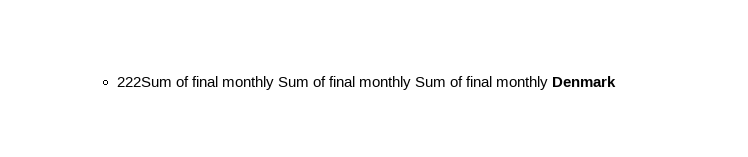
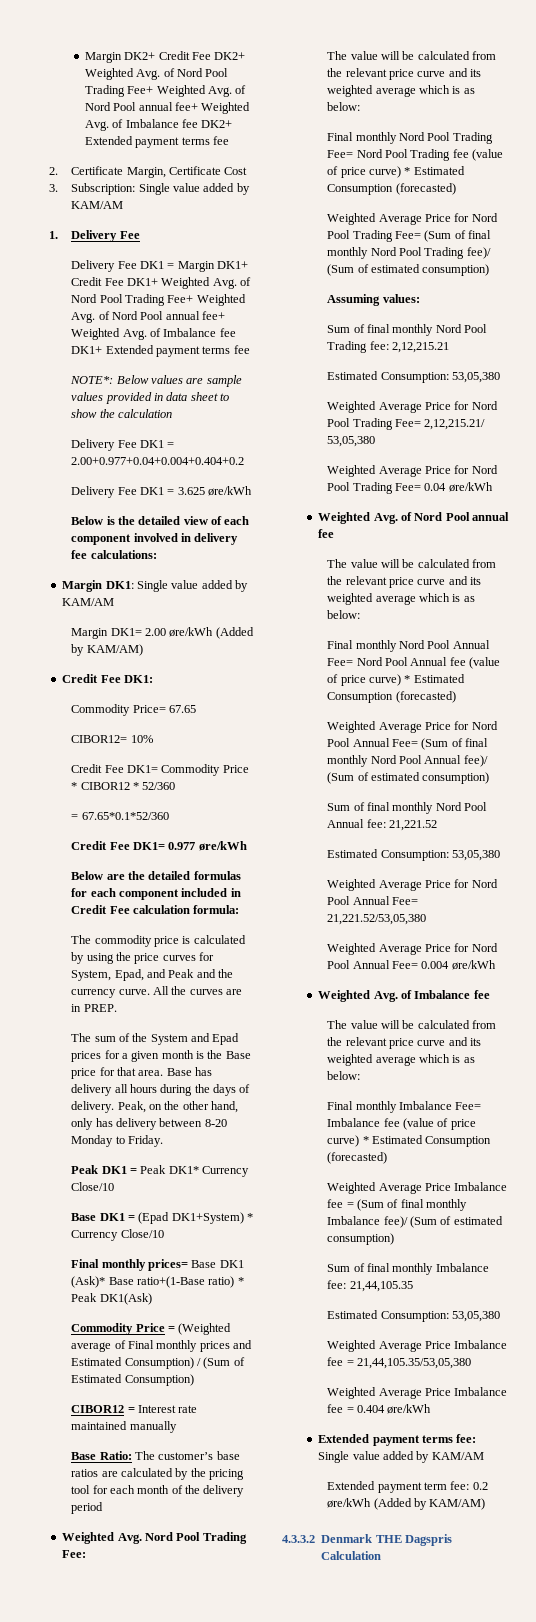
[116,76,617,90] 222Sum of final monthly Sum of final monthly Sum of final monthly Denmark -> [84,51,246,63] [84,68,229,80] [84,85,247,97] [84,102,251,114] [84,119,233,131] [84,136,230,148] [48,166,248,178] [48,183,250,195] [71,201,124,209] [48,230,140,242] [71,260,249,272] [71,277,252,289] [71,294,246,306] [71,311,226,323] [71,328,236,340] [71,345,250,357] [70,375,242,387] [71,392,230,404] [71,409,172,418] [71,439,175,451] [71,457,245,465] [71,486,253,498] [71,516,250,525] [71,533,239,545] [71,550,157,559] [62,580,249,592] [62,598,115,606] [71,627,254,639] [71,644,143,656] [62,674,154,683] [71,704,196,716] [71,735,153,743] [71,764,249,776] [71,782,176,790] [71,812,169,820] [71,841,247,851] [71,871,241,880] [71,888,241,900] [71,905,240,914] [71,935,246,947] [71,952,215,964] [71,969,234,981] [71,986,243,998] [71,1004,117,1012] [71,1033,240,1045] [71,1050,251,1062] [71,1067,213,1079] [71,1084,251,1096] [71,1101,239,1113] [71,1118,227,1130] [71,1135,163,1147] [71,1165,250,1177] [71,1182,115,1191] [71,1212,254,1224] [71,1229,164,1241] [71,1259,244,1271] [71,1276,244,1288] [71,1293,152,1305] [71,1323,232,1335] [71,1340,253,1352] [71,1357,245,1369] [71,1374,194,1386] [71,1405,198,1413] [71,1421,177,1433] [71,1451,240,1460] [71,1468,245,1480] [71,1485,245,1497] [71,1502,104,1514] [62,1532,247,1544] [62,1550,87,1558] [327,51,497,60] [327,68,482,80] [327,85,475,97] [327,102,361,111] [327,132,493,144] [327,149,504,161] [327,166,465,178] [327,183,456,195] [327,213,498,225] [327,230,492,242] [327,247,491,259] [327,264,490,276] [327,294,420,306] [327,324,488,336] [327,341,449,353] [327,371,500,383] [327,401,498,413] [327,418,486,430] [327,436,376,447] [327,465,498,477] [327,482,493,494] [318,512,510,524] [318,529,335,538] [327,559,497,568] [327,576,482,588] [327,593,475,605] [327,610,361,619] [327,640,490,652] [327,657,501,669] [327,674,465,686] [327,691,456,703] [327,721,498,733] [327,738,489,750] [327,755,488,767] [327,772,490,784] [327,802,488,814] [327,819,437,831] [327,849,500,861] [327,879,498,891] [327,896,418,905] [327,914,427,925] [327,943,498,955] [327,960,496,970] [318,990,490,1002] [327,1020,497,1029] [327,1037,482,1049] [327,1054,475,1066] [327,1071,361,1080] [327,1101,482,1113] [327,1118,476,1130] [327,1135,492,1147] [327,1152,388,1164] [327,1182,508,1194] [327,1199,468,1211] [327,1216,503,1228] [327,1233,395,1245] [327,1263,489,1275] [327,1280,413,1292] [327,1310,500,1322] [327,1340,508,1352] [327,1357,471,1369] [327,1387,508,1399] [327,1404,432,1414] [318,1434,477,1446] [318,1451,484,1463] [327,1481,488,1493] [327,1498,486,1510] [282,1534,452,1546] [321,1551,382,1560] Margin DK2+ Credit Fee DK2+ Weighted Avg. of Nord Pool Trading Fee+ Weighted Avg. of Nord Pool annual fee+ Weighted Avg. of Imbalance fee DK2+ Extended payment terms fee // 2. Certificate Margin, Certificate Cost // 3. Subscription: Single value added by KAM/AM // 1. Delivery Fee // Delivery Fee DK1 = Margin DK1+ Credit Fee DK1+ Weighted Avg. of Nord Pool Trading Fee+ Weighted Avg. of Nord Pool annual fee+ Weighted Avg. of Imbalance fee DK1+ Extended payment terms fee // NOTE*: Below values are sample values provided in data sheet to show the calculation // Delivery Fee DK1 = 2.00+0.977+0.04+0.004+0.404+0.2 // Delivery Fee DK1 = 3.625 øre/kWh // Below is the detailed view of each component involved in delivery fee calculations: // Margin DK1: Single value added by KAM/AM // Margin DK1= 2.00 øre/kWh (Added by KAM/AM) // Credit Fee DK1: // Commodity Price= 67.65 // CIBOR12= 10% // Credit Fee DK1= Commodity Price * CIBOR12 * 52/360 // = 67.65*0.1*52/360 // Credit Fee DK1= 0.977 øre/kWh // Below are the detailed formulas for each component included in Credit Fee calculation formula: // The commodity price is calculated by using the price curves for System, Epad, and Peak and the currency curve. All the curves are in PREP. // The sum of the System and Epad prices for a given month is the Base price for that area. Base has delivery all hours during the days of delivery. Peak, on the other hand, only has delivery between 8-20 Monday to Friday. // Peak DK1 = Peak DK1* Currency Close/10 // Base DK1 = (Epad DK1+System) * Currency Close/10 // Final monthly prices= Base DK1 (Ask)* Base ratio+(1-Base ratio) * Peak DK1(Ask) // Commodity Price = (Weighted average of Final monthly prices and Estimated Consumption) / (Sum of Estimated Consumption) // CIBOR12 = Interest rate maintained manually // Base Ratio: The customer’s base ratios are calculated by the pricing tool for each month of the delivery period // Weighted Avg. Nord Pool Trading Fee: // The value will be calculated from the relevant price curve and its weighted average which is as below: // Final monthly Nord Pool Trading Fee= Nord Pool Trading fee (value of price curve) * Estimated Consumption (forecasted) // Weighted Average Price for Nord Pool Trading Fee= (Sum of final monthly Nord Pool Trading fee)/ (Sum of estimated consumption) // Assuming values: // Sum of final monthly Nord Pool Trading fee: 2,12,215.21 // Estimated Consumption: 53,05,380 // Weighted Average Price for Nord Pool Trading Fee= 2,12,215.21/ 53,05,380 // Weighted Average Price for Nord Pool Trading Fee= 0.04 øre/kWh // Weighted Avg. of Nord Pool annual fee // The value will be calculated from the relevant price curve and its weighted average which is as below: // Final monthly Nord Pool Annual Fee= Nord Pool Annual fee (value of price curve) * Estimated Consumption (forecasted) // Weighted Average Price for Nord Pool Annual Fee= (Sum of final monthly Nord Pool Annual fee)/ (Sum of estimated consumption) // Sum of final monthly Nord Pool Annual fee: 21,221.52 // Estimated Consumption: 53,05,380 // Weighted Average Price for Nord Pool Annual Fee= 21,221.52/53,05,380 // Weighted Average Price for Nord Pool Annual Fee= 0.004 øre/kWh // Weighted Avg. of Imbalance fee // The value will be calculated from the relevant price curve and its weighted average which is as below: // Final monthly Imbalance Fee= Imbalance fee (value of price curve) * Estimated Consumption (forecasted) // Weighted Average Price Imbalance fee = (Sum of final monthly Imbalance fee)/ (Sum of estimated consumption) // Sum of final monthly Imbalance fee: 21,44,105.35 // Estimated Consumption: 53,05,380 // Weighted Average Price Imbalance fee = 21,44,105.35/53,05,380 // Weighted Average Price Imbalance fee = 0.404 øre/kWh // Extended payment terms fee: Single value added by KAM/AM // Extended payment term fee: 0.2 øre/kWh (Added by KAM/AM) // 4.3.3.2 Denmark THE Dagspris Calculation

